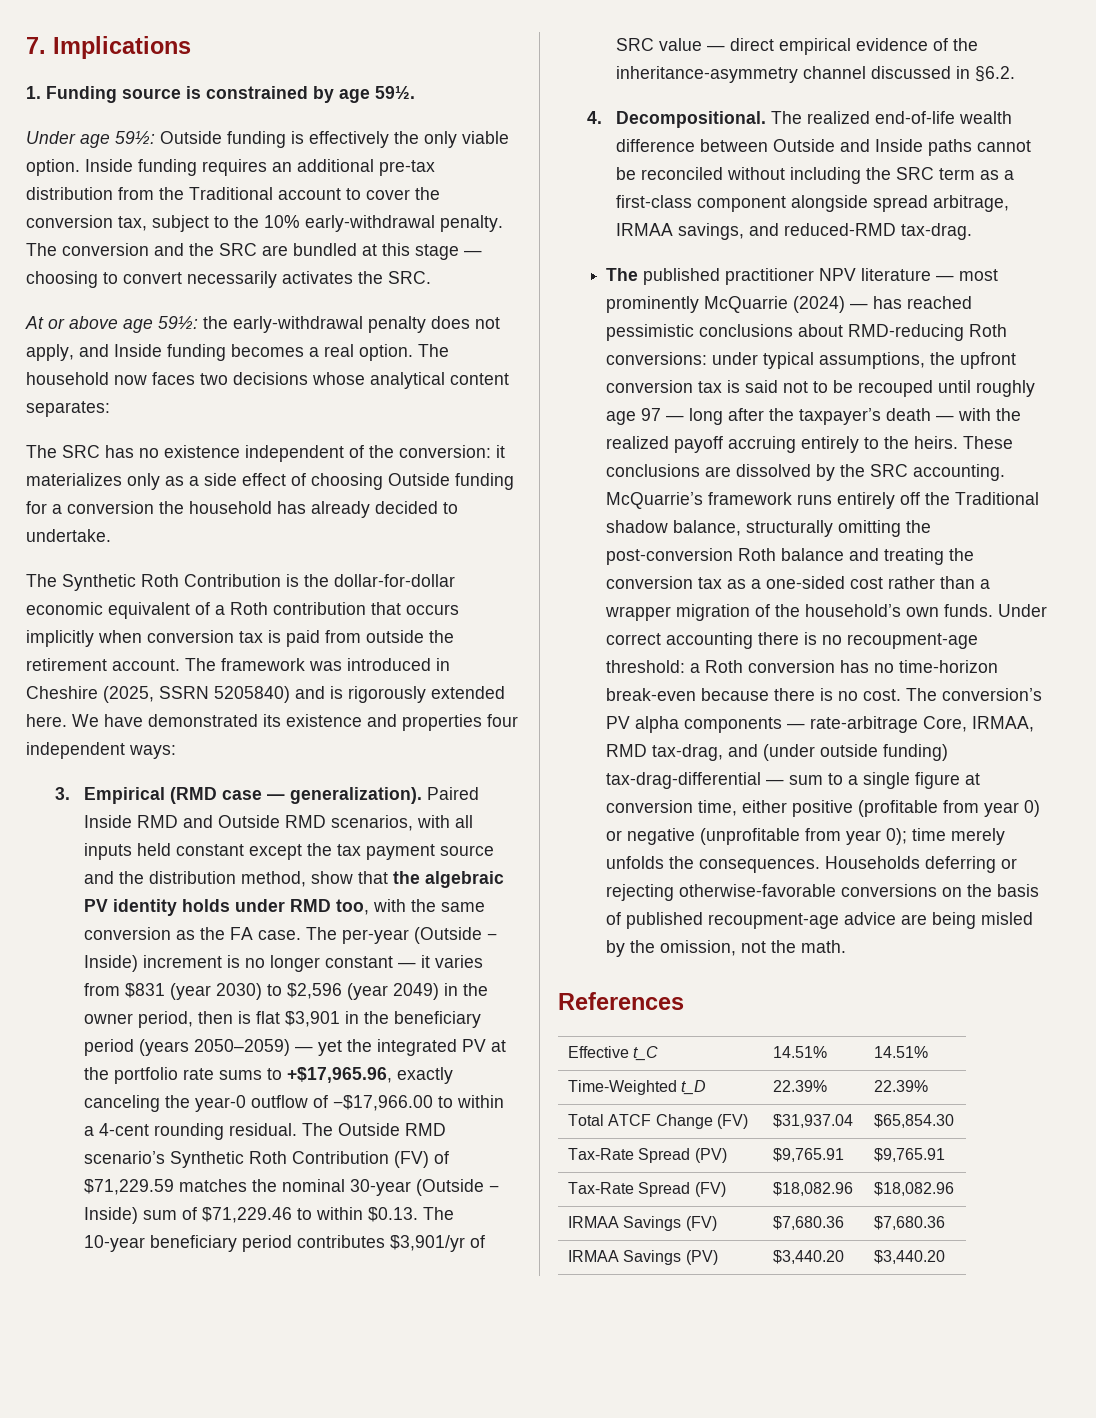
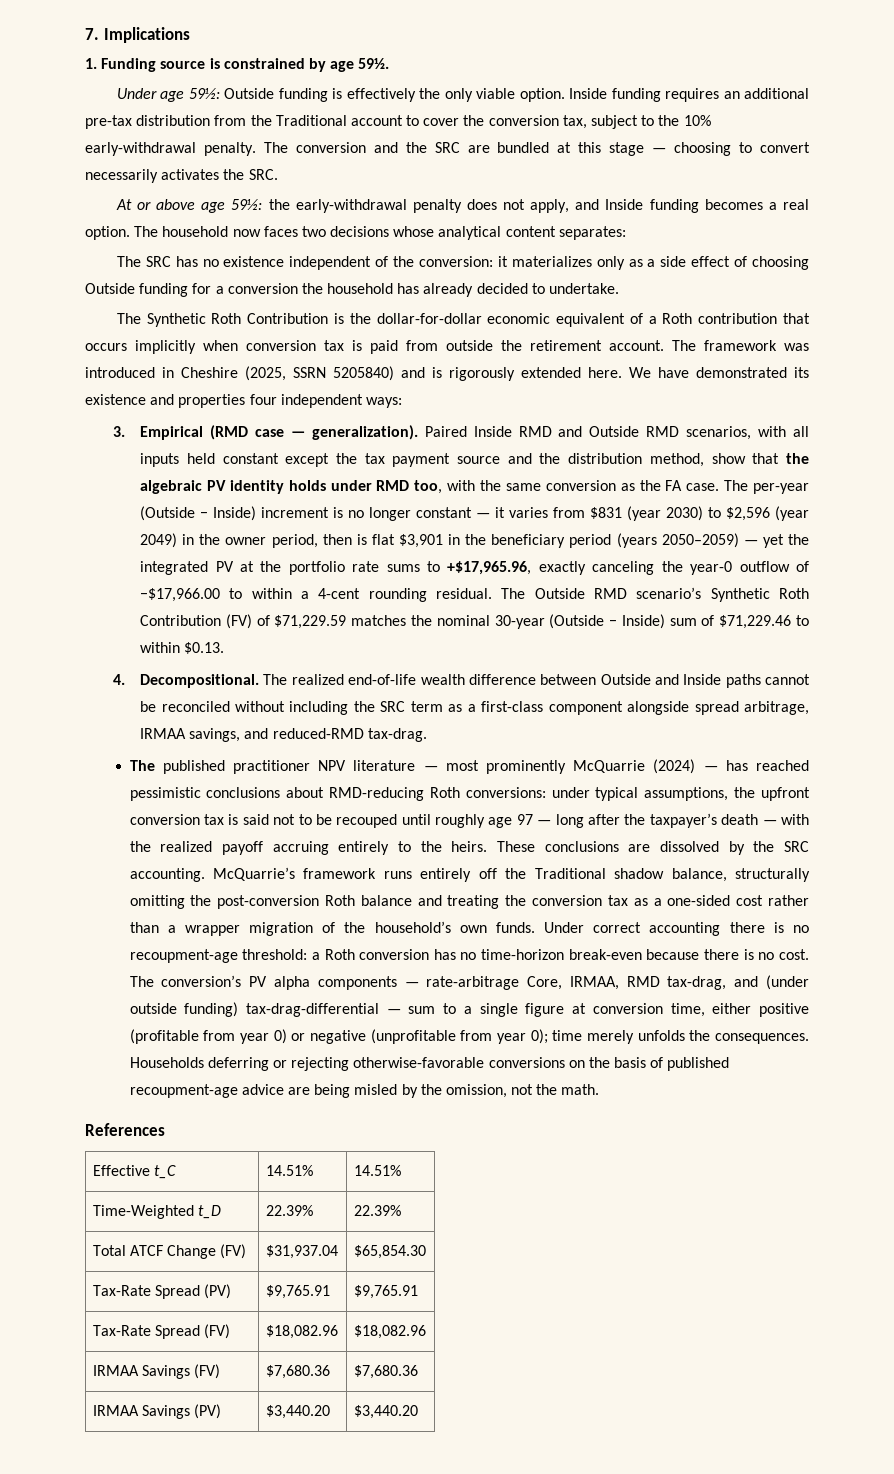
[423,1207,455,1220] [84,1235,486,1252] [616,38,979,55] [616,66,1016,83] The 10-year beneficiary period contributes $3,901/yr of SRC value — direct empirical evidence of the inheritance-asymmetry channel discussed in §6.2. -> (225, 648) none

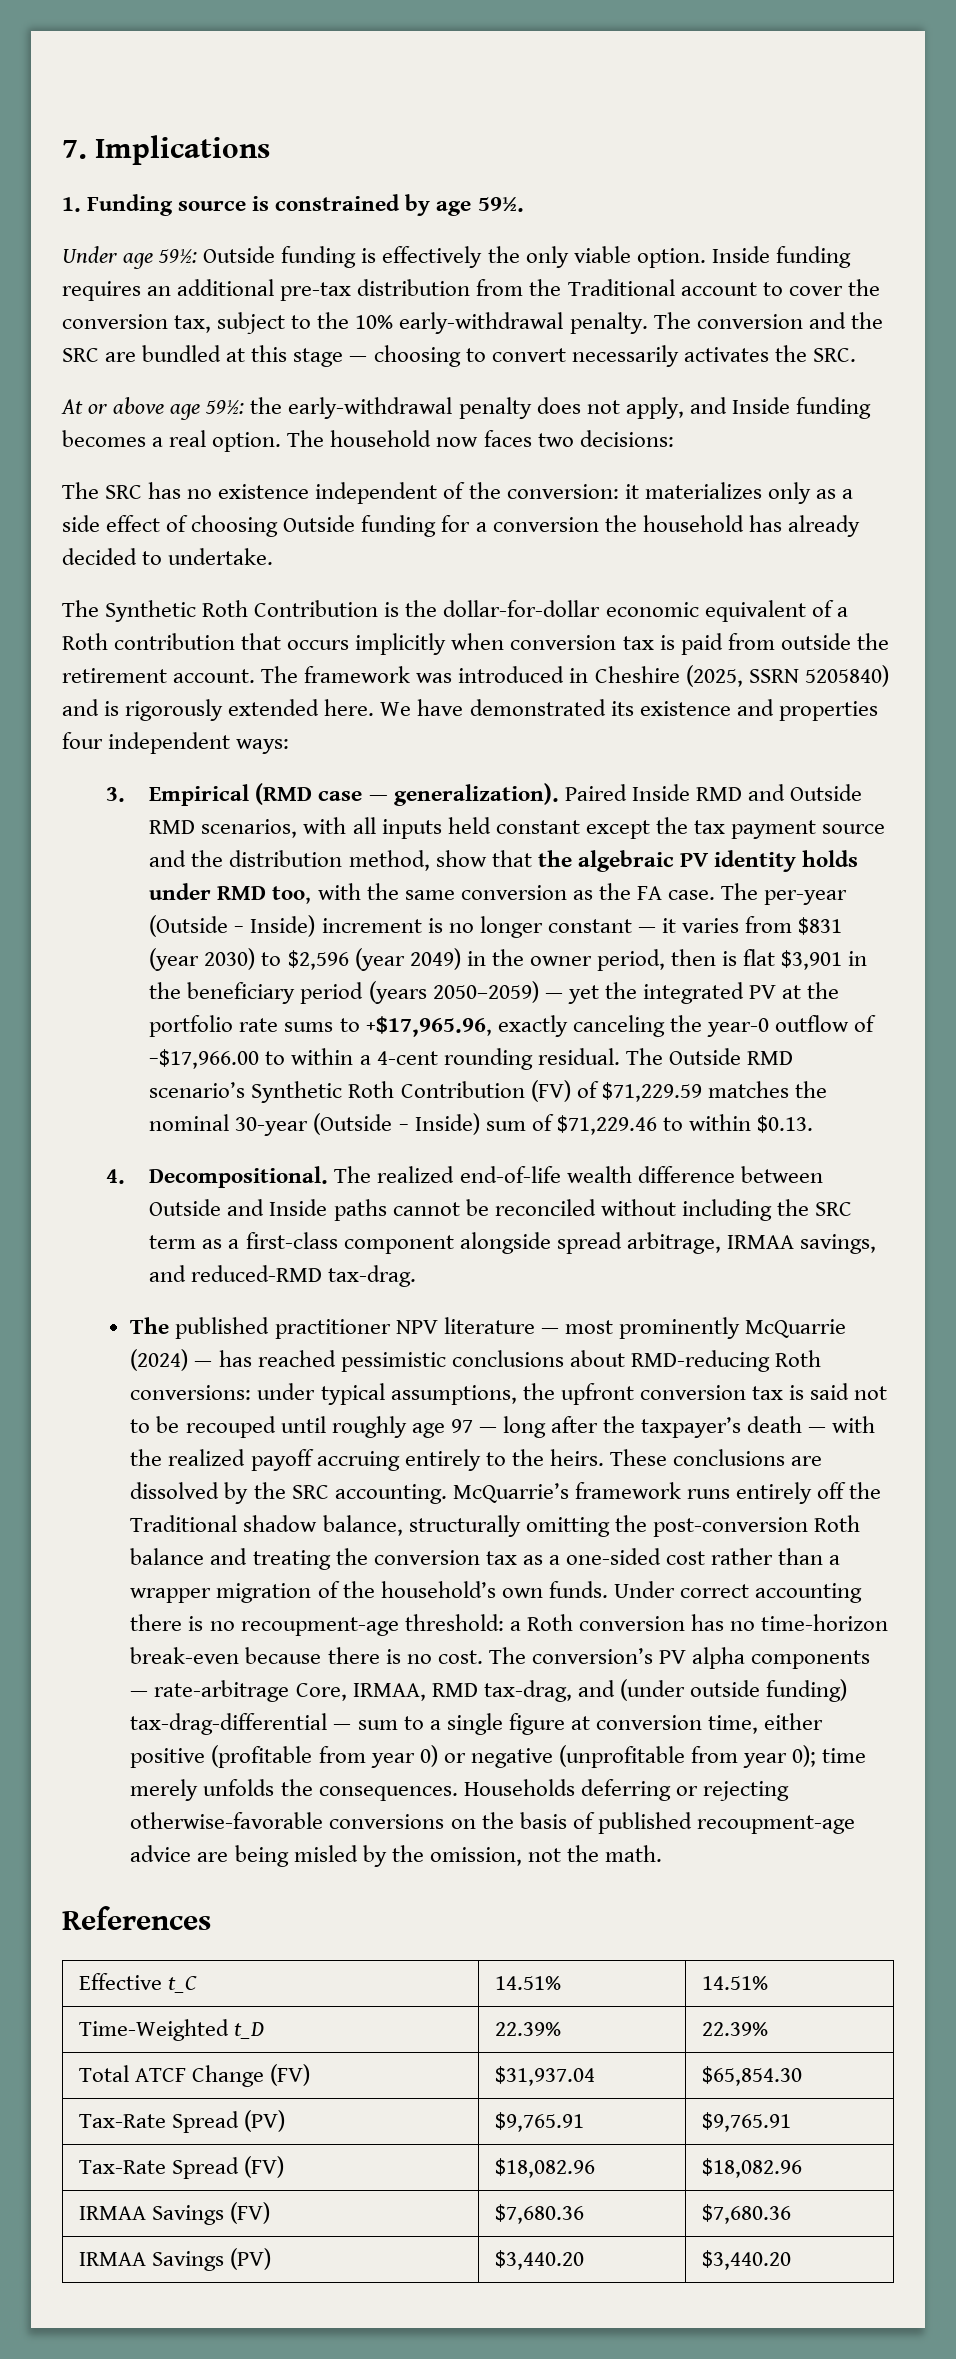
[330,226,626,240] decisions whose analytical content separates: -> [579,430,674,447] decisions:

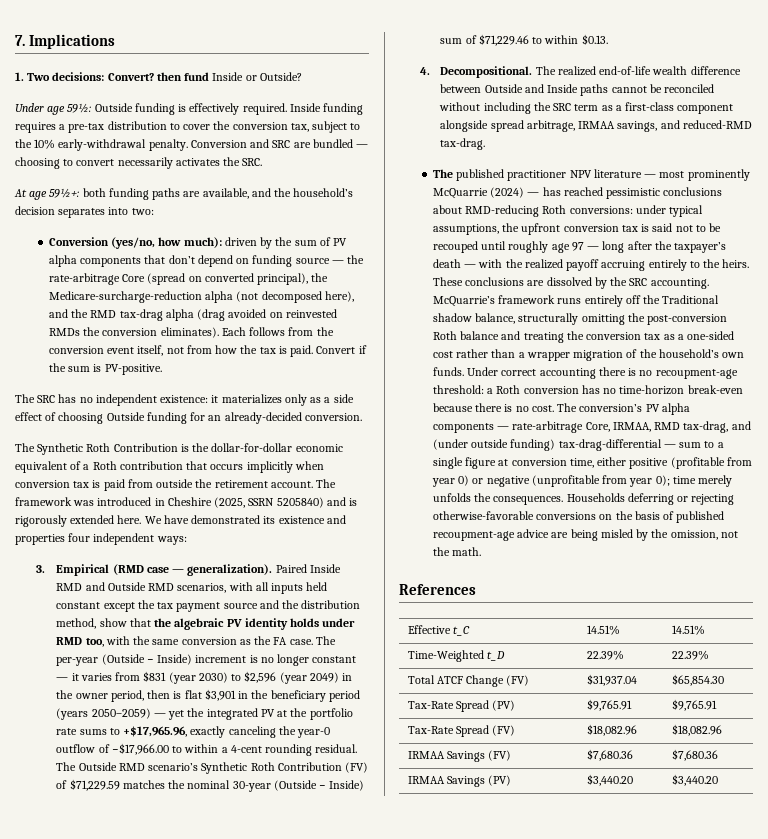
[87,194,524,216] Funding source is constrained by age 59½. -> [27,72,302,81] Two decisions: Convert? then fund Inside or Outside?
[487,246,851,268] [62,279,757,301] the only viable option. Inside funding requires an additional pre-tax distribution from the Traditional account -> [242,103,364,115] [15,121,167,133] required. Inside funding requires a pre-tax distribution
[653,312,883,329] [62,345,344,367] The conversion and the SRC are bundled at this stage -> [190,139,353,148] Conversion and SRC are bundled
[88,397,871,420] [62,430,674,452] or above age 59½: the early-withdrawal penalty does not apply, and Inside funding becomes a real option. The household now faces two decisions: -> [29,188,354,200] [15,206,154,218] [48,237,348,249] [48,255,365,267] [48,273,329,285] [48,291,354,303] [48,309,337,321] [48,327,334,338] [48,345,367,357] [48,363,162,375] age 59½+: both funding paths are available, and the household’s decision separates into two: // Conversion (yes/no, how much): driven by the sum of PV alpha components that don’t depend on funding source — the rate-arbitrage Core (spread on converted principal), the Medicare-surcharge-reduction alpha (not decomposed here), and the RMD tax-drag alpha (drag avoided on reinvested RMDs the conversion eliminates). Each follows from the conversion event itself, not from how the tax is paid. Convert if the sum is PV-positive.
[218,482,619,504] existence independent of the conversion: -> [95,394,209,406] independent existence:
[475,515,860,537] [62,548,274,565] a conversion the household has already decided to undertake. -> [208,412,362,424] an already-decided conversion.

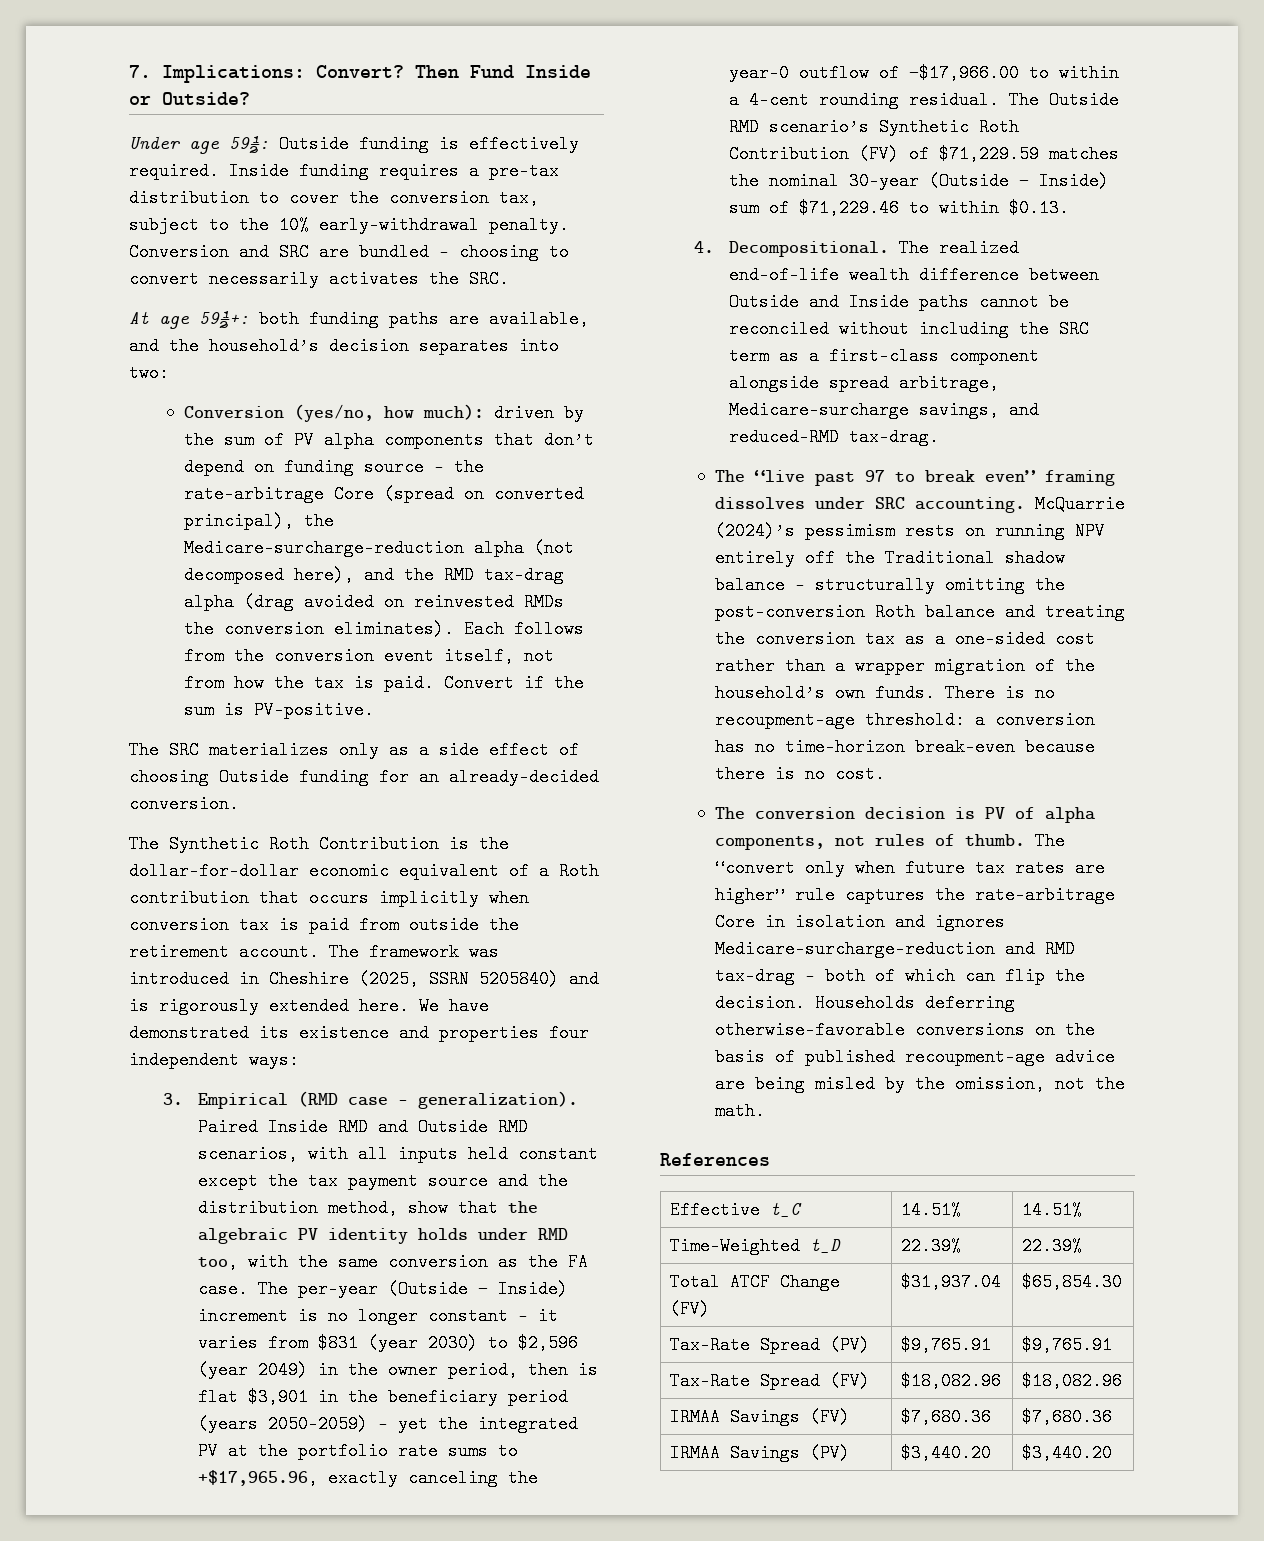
[29,34,116,49] [15,72,210,81] Implications // 1. Two decisions: Convert? then fund -> [162,65,514,83] Implications: Convert? Then Fund
[58,394,219,406] has no independent existence: it -> (199, 750) none
[578,121,616,129] IRMAA -> [728,401,909,419] Medicare-surcharge
[456,169,750,181] [432,187,723,199] [432,205,704,217] [432,223,722,235] [432,241,727,253] [432,259,750,271] [432,277,709,289] [432,295,582,307] published practitioner NPV literature — most prominently McQuarrie (2024) — has reached pessimistic conclusions about RMD-reducing Roth conversions: under typical assumptions, the upfront conversion tax is said not to be recouped until roughly age 97 — long after the taxpayer’s death — with the realized payoff accruing entirely to the heirs. These conclusions are dissolved by the SRC accounting. McQuarrie’s framework runs -> [754,470,1116,486] [715,495,1126,513] [715,522,1106,540] “live past 97 to break even” framing dissolves under SRC accounting. McQuarrie (2024)’s pessimism rests on running NPV
[475,313,516,324] balance, -> [715,576,806,594] balance —
[467,367,626,379] Under correct accounting there -> [945,684,996,702] There
[496,385,521,394] Roth -> (986, 720) none
[557,403,690,415] [432,421,751,433] [432,439,724,451] [432,457,752,469] [431,475,733,487] [432,493,735,505] The conversion’s PV alpha components — rate-arbitrage Core, IRMAA, RMD tax-drag, and (under outside funding) tax-drag-differential — sum to a single figure at conversion time, either positive (profitable from year 0) or negative (unprofitable from year 0); time merely unfolds the consequences. Households deferring or rejecting -> [715,807,1096,823] [715,832,1066,850] [715,859,1106,877] [715,886,1116,904] [715,913,1006,931] [715,940,1076,958] [715,967,1086,985] [715,994,1016,1012] // The conversion decision is PV of alpha components, not rules of thumb. The “convert only when future tax rates are higher” rule captures the rate-arbitrage Core in isolation and ignores Medicare-surcharge-reduction and RMD tax-drag — both of which can flip the decision. Households deferring

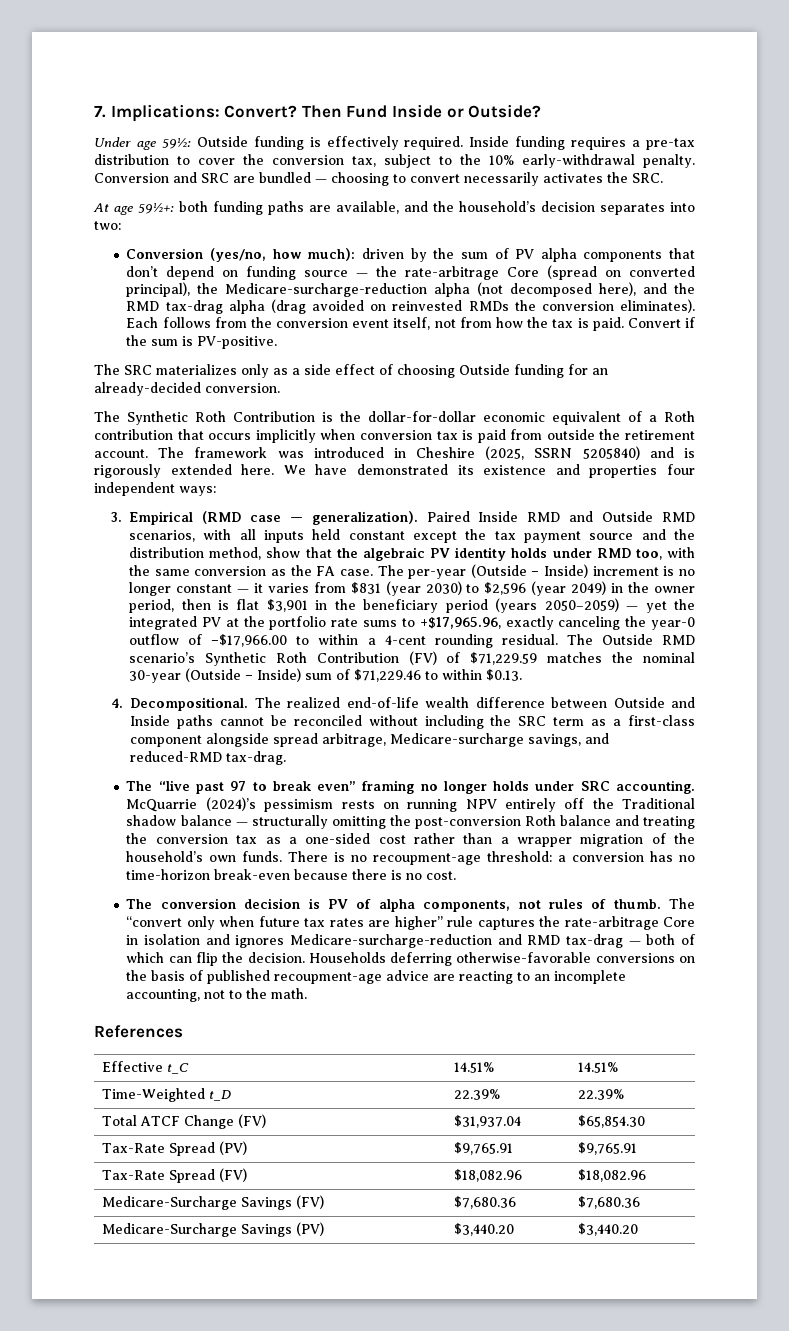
[715,497,806,509] dissolves -> [420,781,530,794] no longer holds
[755,1075,1086,1093] being misled by the omission, not -> [459,970,627,984] [126,989,243,1002] reacting to an incomplete accounting, not to
[670,1408,721,1426] IRMAA -> [101,1196,237,1210] Medicare-Surcharge
[670,1444,721,1462] IRMAA -> [101,1223,237,1237] Medicare-Surcharge

